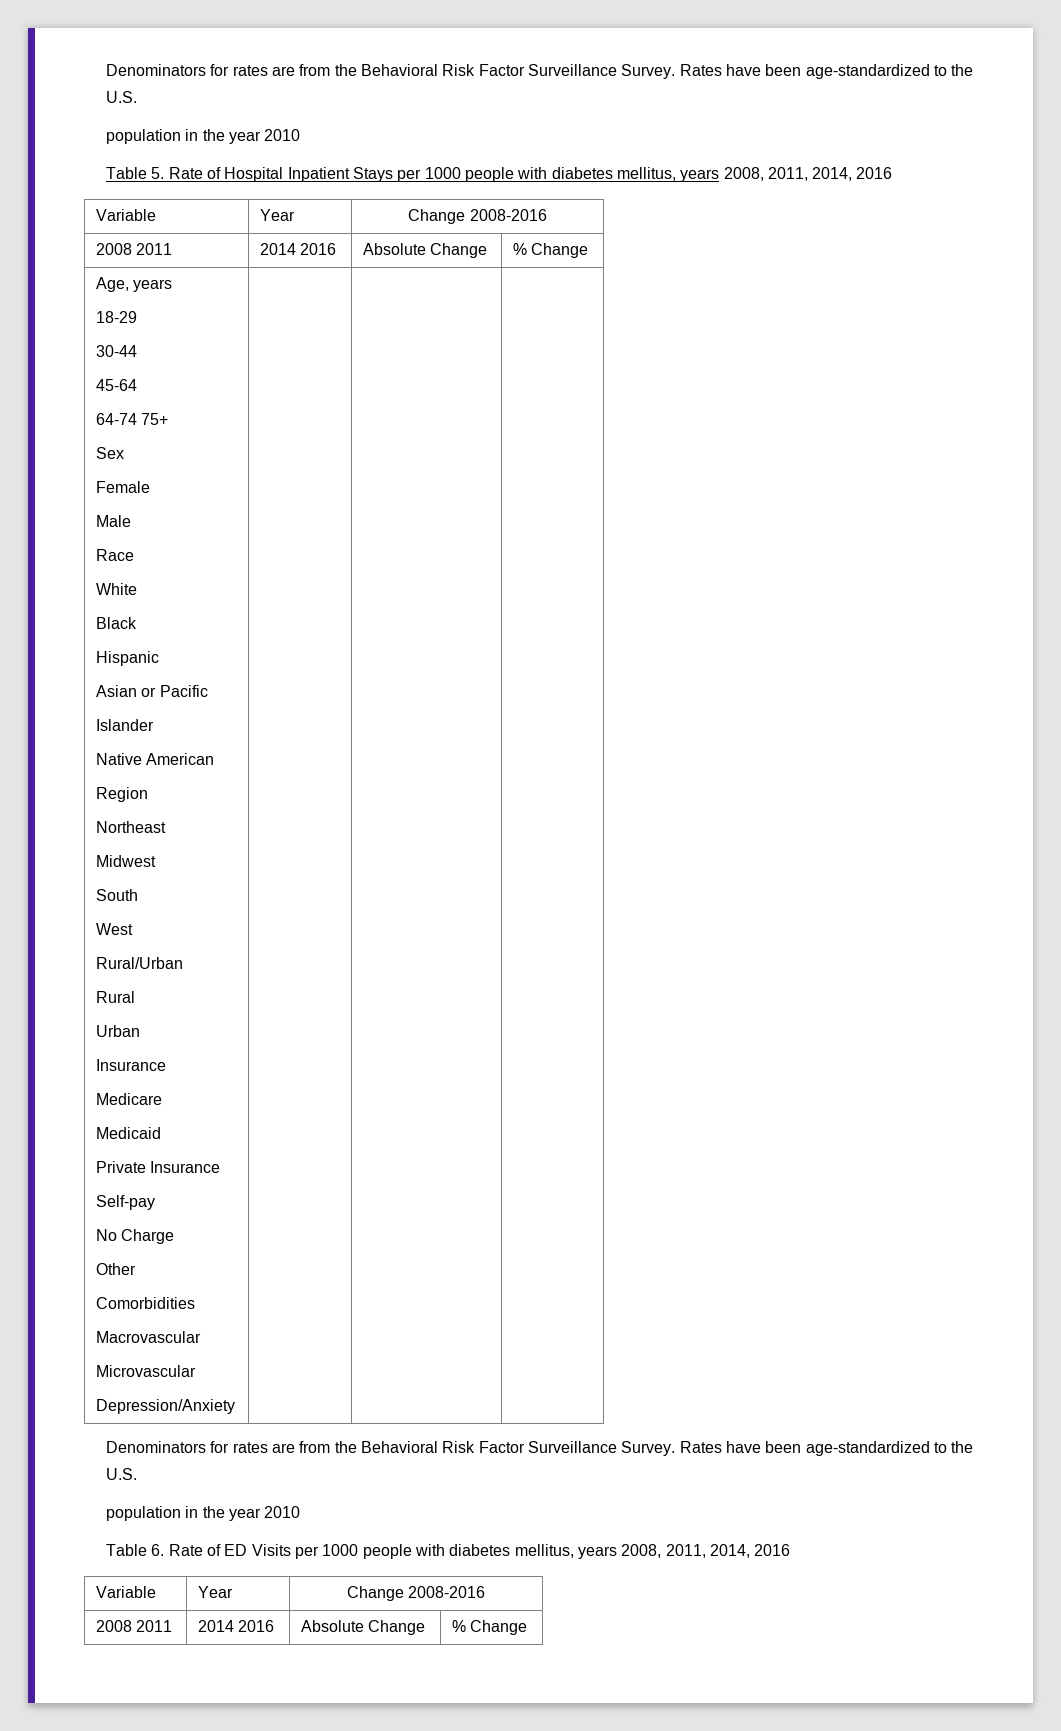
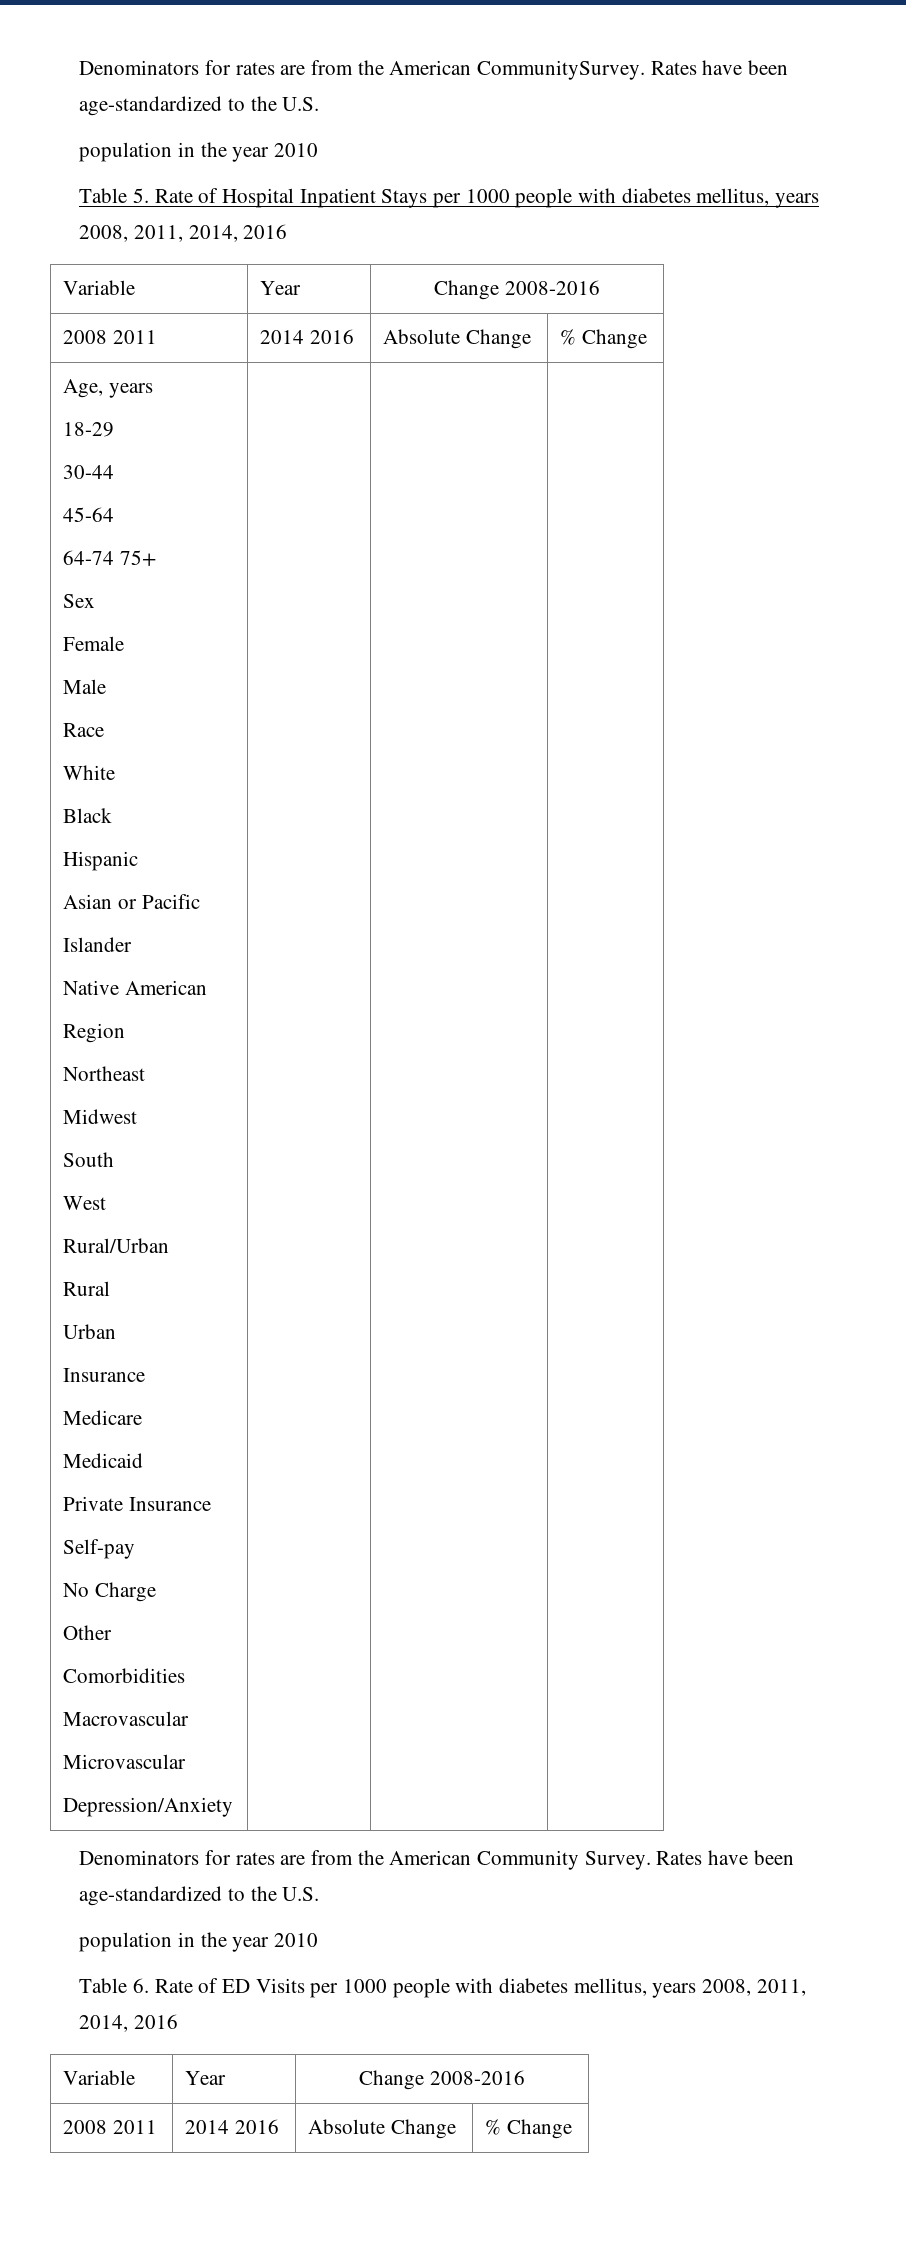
[106,64,676,79] Denominators for rates are from the Behavioral Risk Factor Surveillance Survey. -> [79,60,646,80] Denominators for rates are from the American CommunitySurvey.
[360,1441,617,1453] Behavioral Risk Factor Surveillance -> [389,1850,580,1870] American Community

